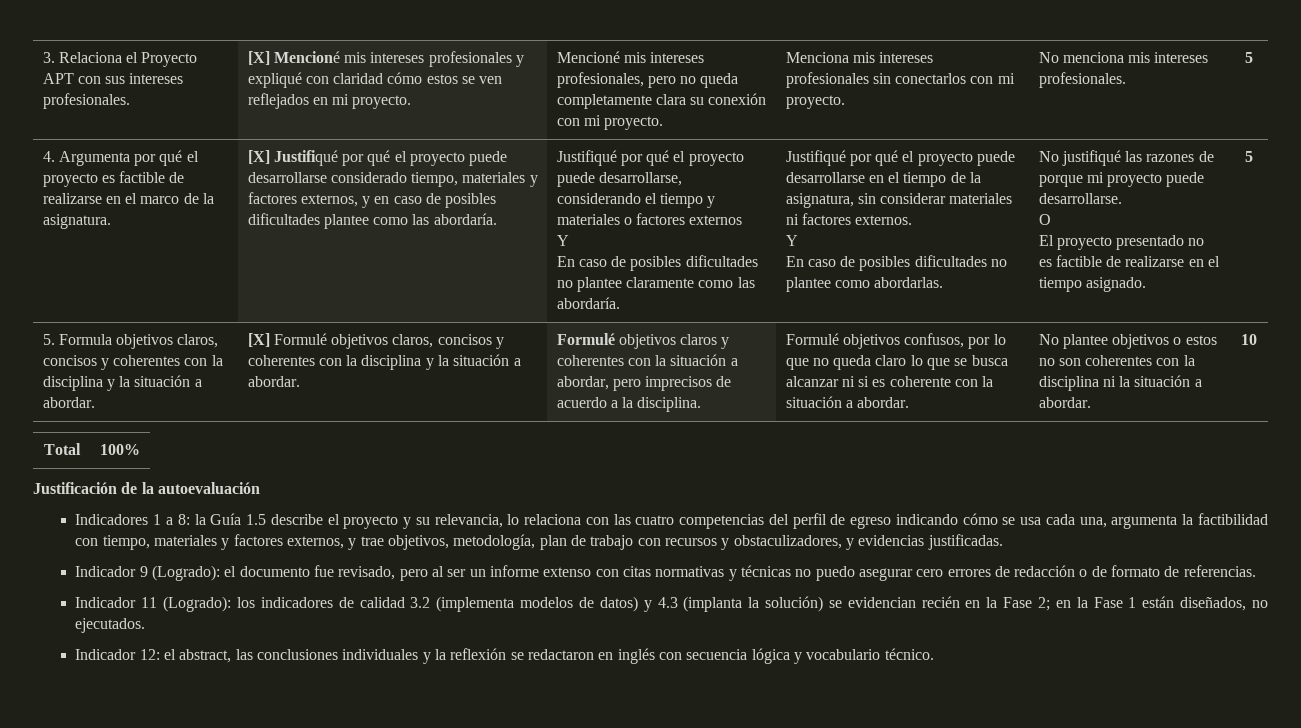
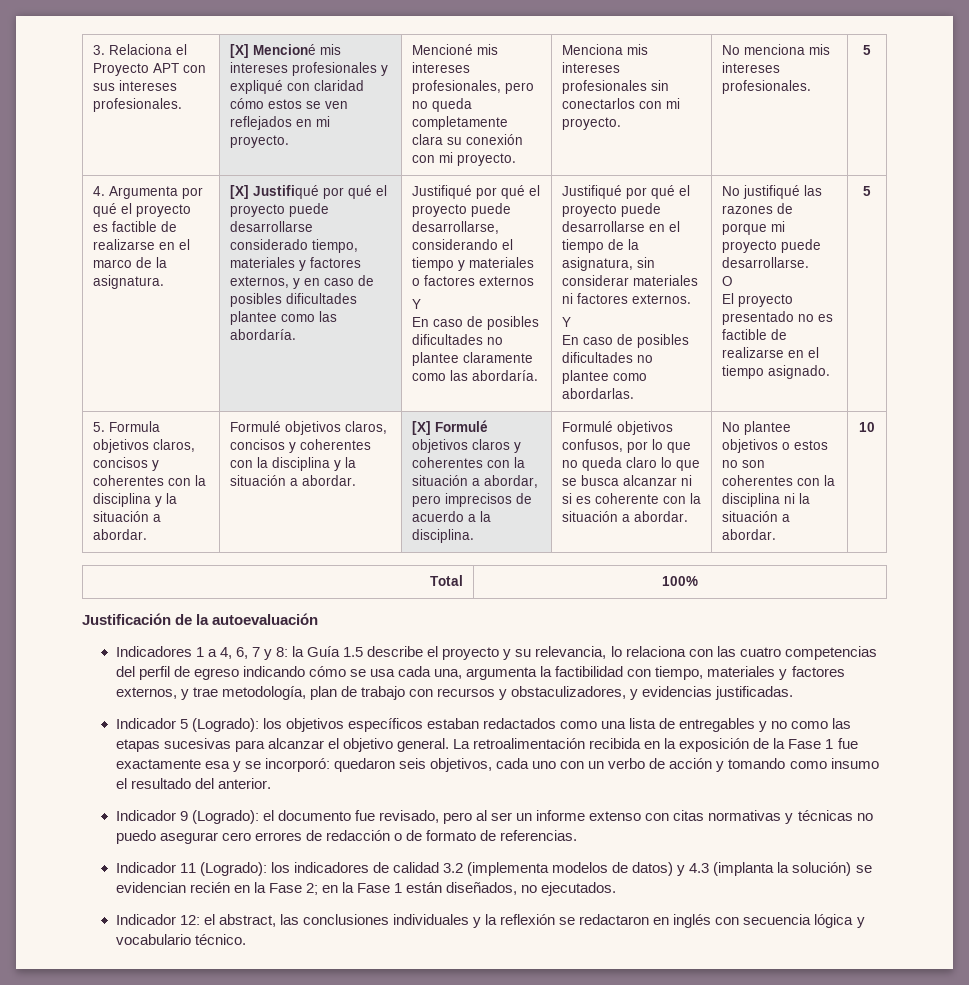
[247,333,270,347] [X] -> (147, 534) none
(300, 381) none -> [411,421,431,435] [X]
(173, 521) none -> [219,647,272,660] 4, 6, 7 y
[388,535,450,550] objetivos, -> (218, 692) none
(1003, 542) none -> [115,718,852,732] [115,738,858,752] [115,758,879,772] [115,778,271,789] // Indicador 5 (Logrado): los objetivos específicos estaban redactados como una lista de entregables y no como las etapas sucesivas para alcanzar el objetivo general. La retroalimentación recibida en la exposición de la Fase 1 fue exactamente esa y se incorporó: quedaron seis objetivos, cada uno con un verbo de acción y tomando como insumo el resultado del anterior.

